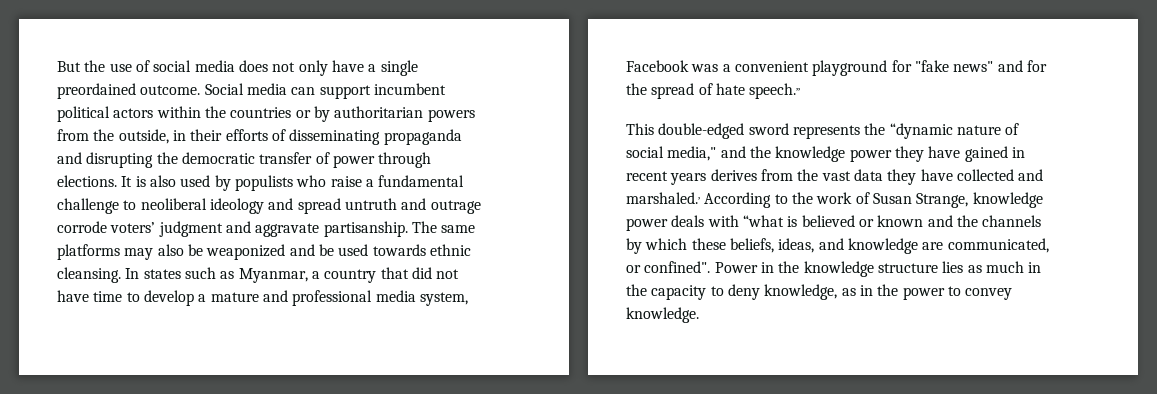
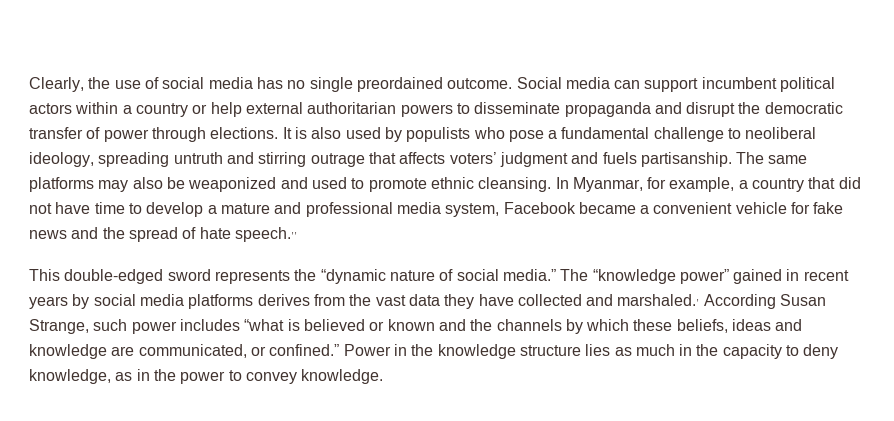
[57,61,81,72] But -> [29,77,84,92] Clearly,
[238,60,377,76] does not only have a -> [256,77,306,89] has no
[204,106,475,122] [57,129,381,145] the countries or by authoritarian powers from the outside, in their efforts of disseminating -> [122,102,561,117] a country or help external authoritarian powers to disseminate
[86,152,154,168] disrupting -> [686,102,736,117] disrupt
[330,176,362,187] raise -> [508,130,544,142] pose
[209,198,481,214] [57,221,107,233] ideology and spread untruth and outrage corrode -> [29,152,446,167] ideology, spreading untruth and stirring outrage that affects
[255,223,320,237] aggravate -> [602,152,637,164] fuels
[318,244,471,256] [57,267,308,283] be used towards ethnic cleansing. In states such as Myanmar, -> [311,177,735,192] used to promote ethnic cleansing. In Myanmar, for example,
[691,64,719,72] was -> [578,202,636,214] became
[812,60,1047,76] playground for "fake news" and for -> [735,202,844,214] [29,227,99,239] vehicle for fake news and
[667,146,1025,162] [626,171,707,185] media," and the knowledge power they have gained in recent years -> [502,269,849,284] [29,294,254,309] media.” The “knowledge power” gained in recent years by social media platforms
[774,192,1043,208] [626,215,739,231] to the work of Susan Strange, knowledge power deals with -> [780,294,827,306] [29,319,240,334] Susan Strange, such power includes
[778,238,815,253] ideas, -> [732,319,772,331] ideas
[644,261,711,273] confined". -> [269,344,340,356] confined.”

